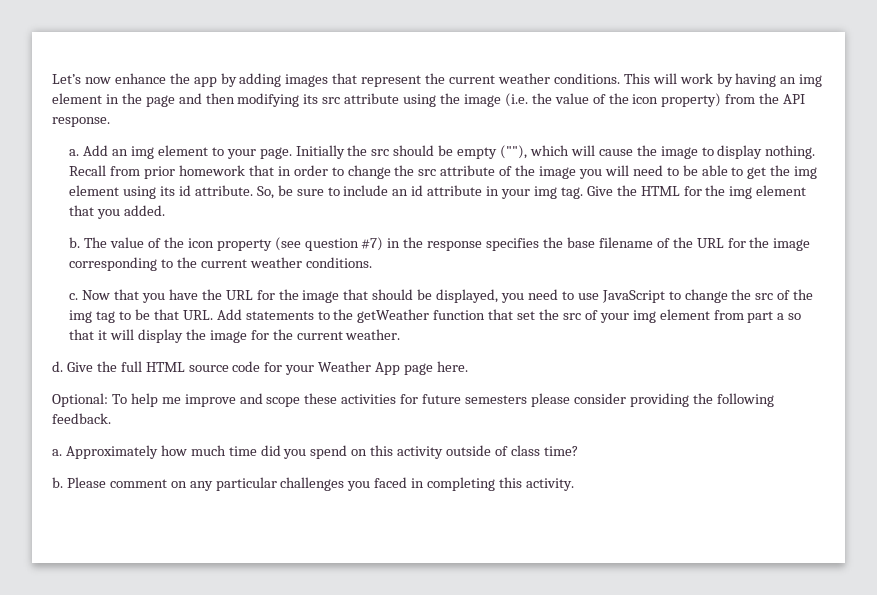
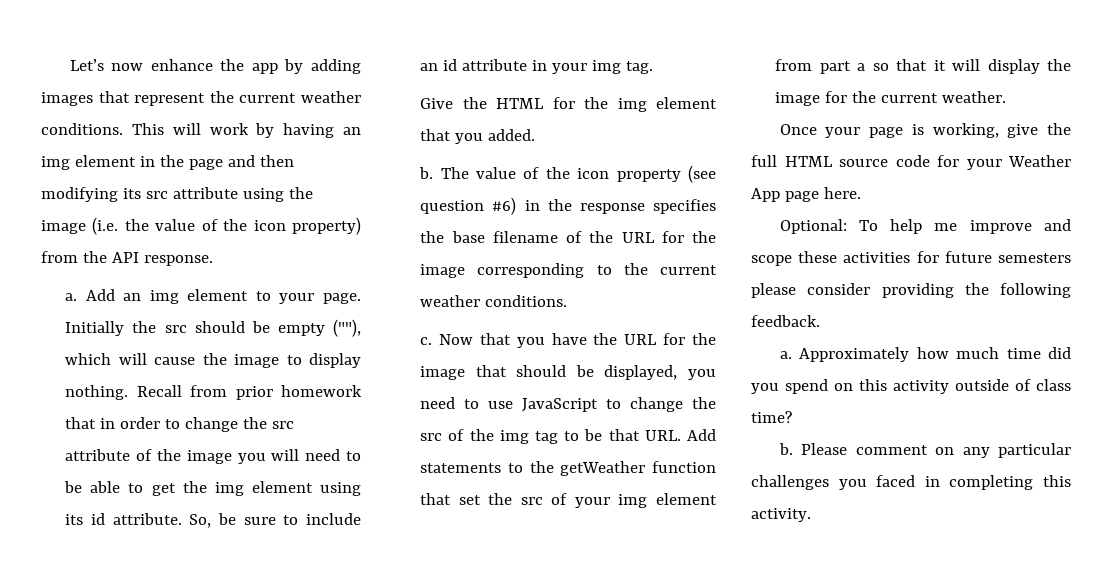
(583, 193) none -> (654, 67) //
[361,237,384,251] #7) -> [492,197,517,215] #6)
[52,361,93,372] d. Give -> [779,123,1039,138] Once your page is working, give

